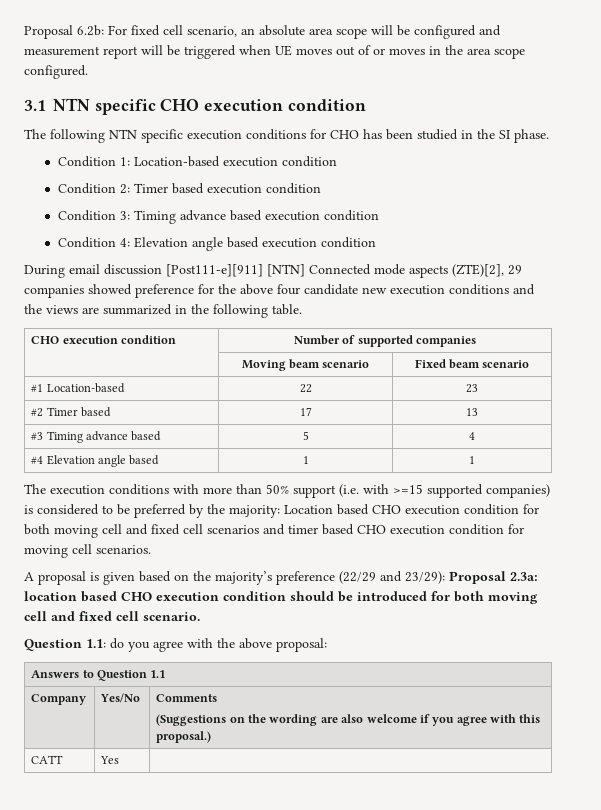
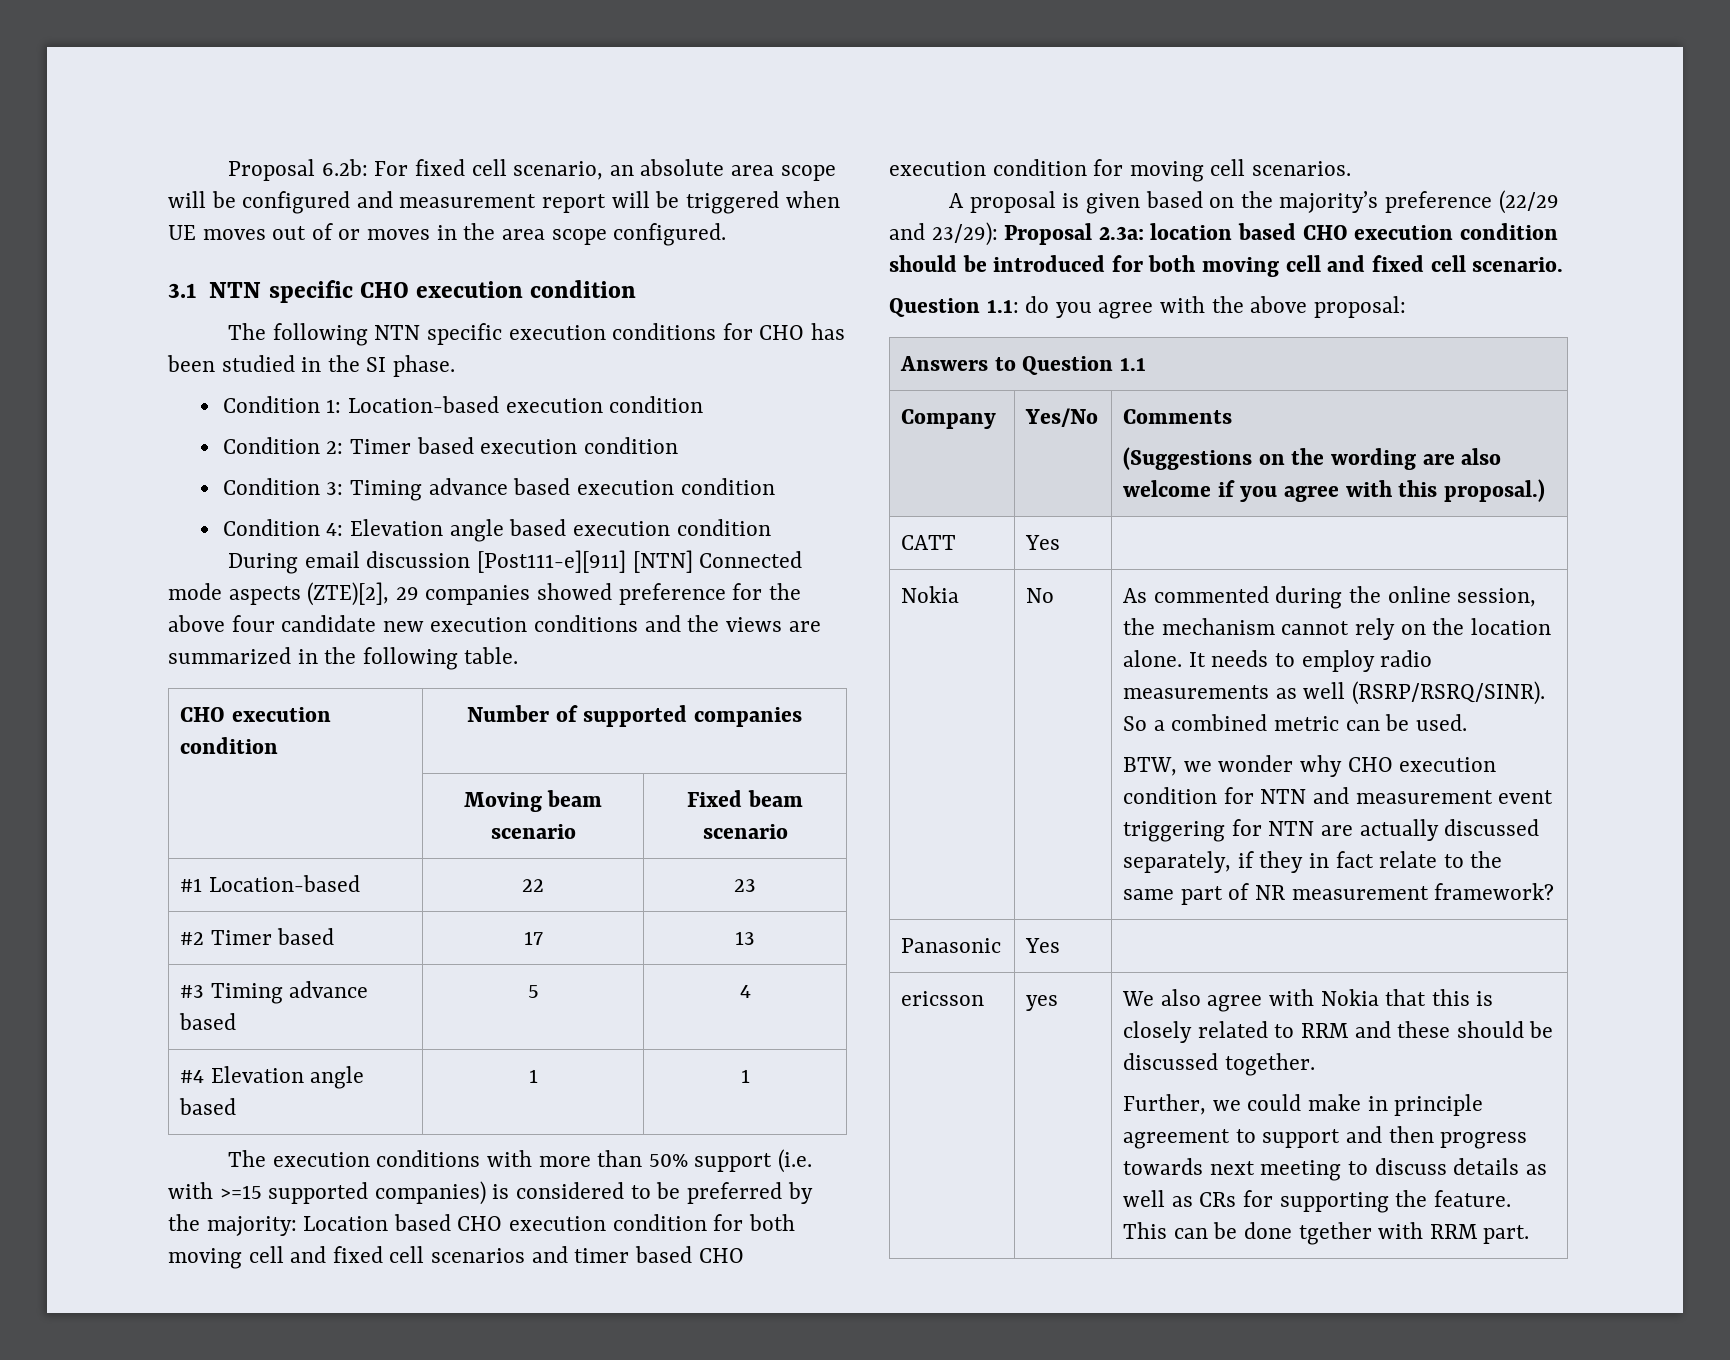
(120, 760) none -> [901,586,960,603] [1026,588,1055,603] [1123,586,1537,609] [1123,618,1551,640] [1123,650,1433,672] [1123,681,1546,705] [1123,714,1467,731] [1123,755,1497,777] [1123,787,1554,804] [1123,819,1540,842] [1123,851,1503,873] [1123,883,1555,905] [901,938,1002,953] [1025,938,1061,953] [901,991,985,1006] [1026,995,1059,1011] [1122,989,1494,1012] [1123,1021,1554,1043] [1123,1053,1315,1076] [1123,1094,1484,1116] [1123,1126,1528,1149] [1123,1158,1547,1181] [1123,1190,1511,1213] [1123,1222,1530,1245] // Nokia | No | As commented during the online session, the mechanism cannot rely on the location alone. It needs to employ radio measurements as well (RSRP/RSRQ/SINR). So a combined metric can be used. // BTW, we wonder why CHO execution condition for NTN and measurement event triggering for NTN are actually discussed separately, if they in fact relate to the same part of NR measurement framework? // Panasonic | Yes | // ericsson | yes | We also agree with Nokia that this is closely related to RRM and these should be discussed together. // Further, we could make in principle agreement to support and then progress towards next meeting to discuss details as well as CRs for supporting the feature. This can be done tgether with RRM part.

